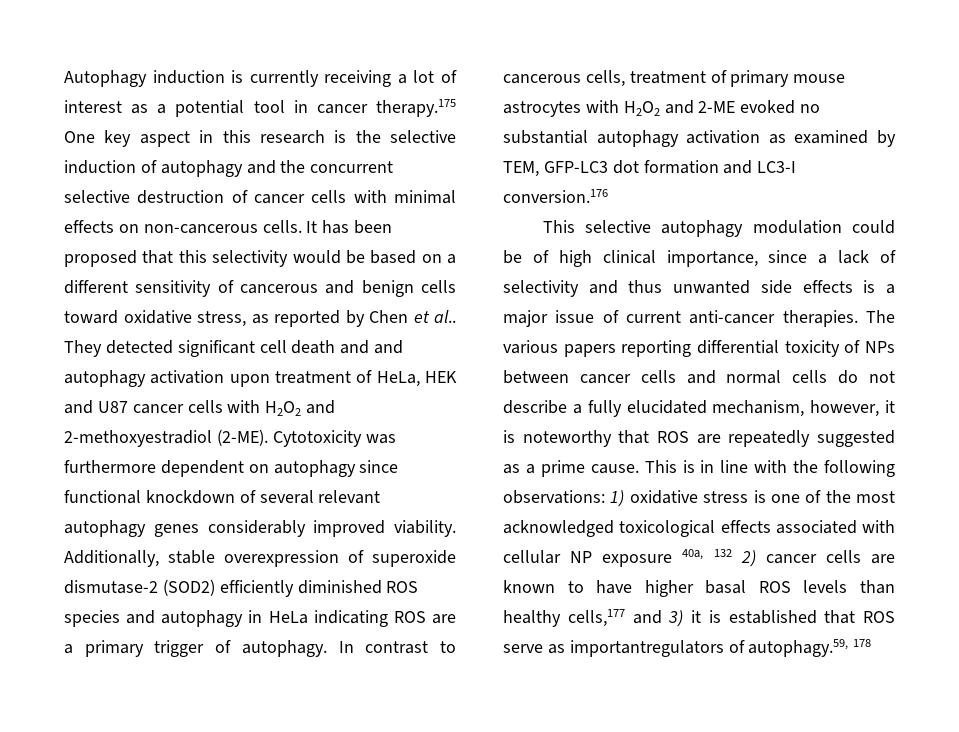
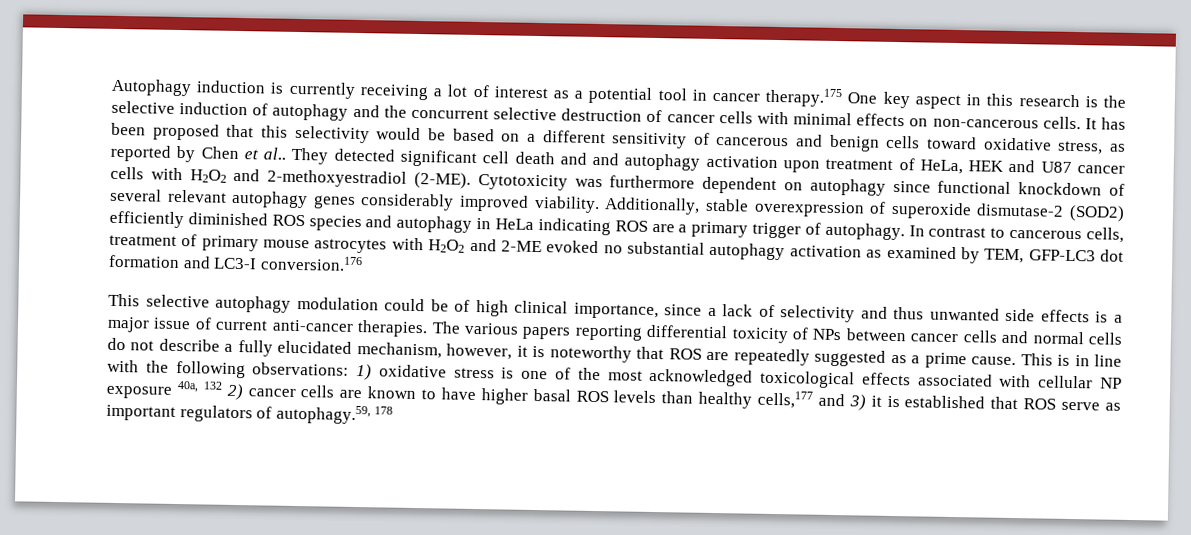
[569,640,724,657] importantregulators -> [106,404,253,423] important regulators

